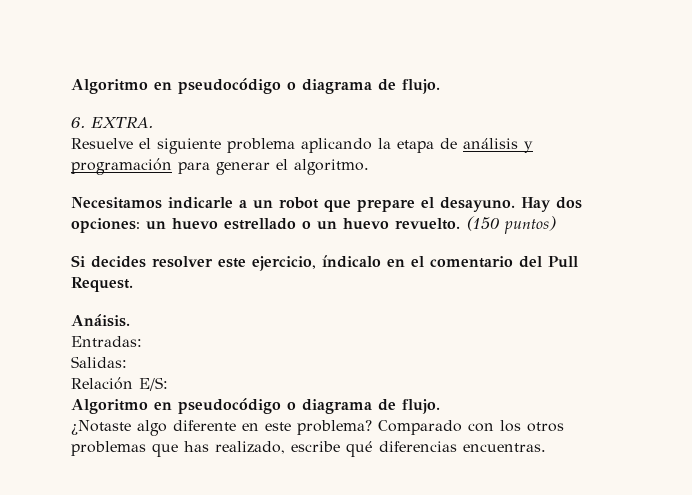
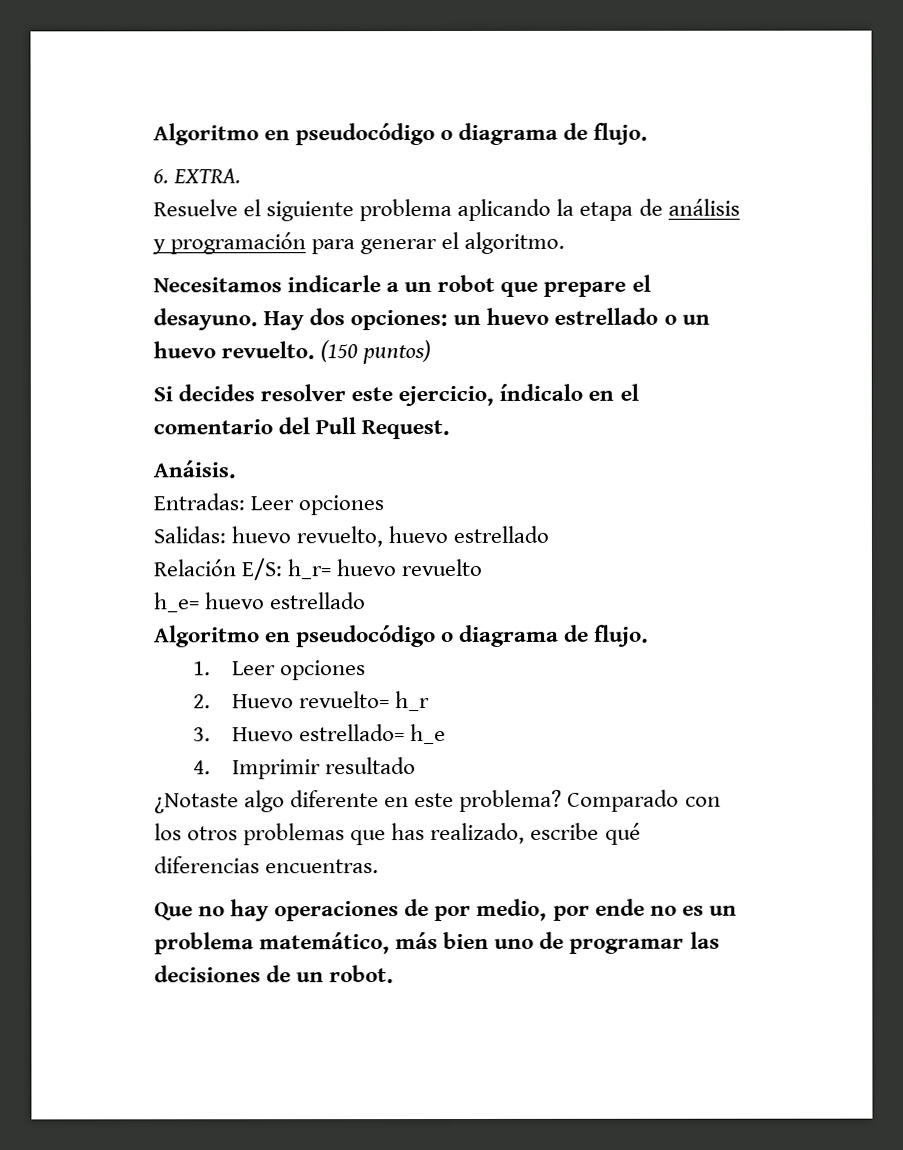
(142, 341) none -> [250,495,385,516] Leer opciones
[71,377,168,391] [71,398,440,414] // Relación E/S: // Algoritmo en pseudocódigo o diagrama de flujo. -> [231,525,550,548] [153,558,484,581] [154,592,367,613] [154,624,650,648] [192,660,366,681] [192,691,430,712] [192,724,446,745] [192,757,416,780] huevo revuelto, huevo estrellado // Relación E/S: h_r= huevo revuelto // h_e= huevo estrellado // Algoritmo en pseudocódigo o diagrama de flujo. // 1. Leer opciones // 2. Huevo revuelto= h_r // 3. Huevo estrellado= h_e // 4. Imprimir resultado
(546, 447) none -> [154,898,737,922] [154,931,720,955] [154,965,395,984] // Que no hay operaciones de por medio, por ende no es un problema matemático, más bien uno de programar las decisiones de un robot.

